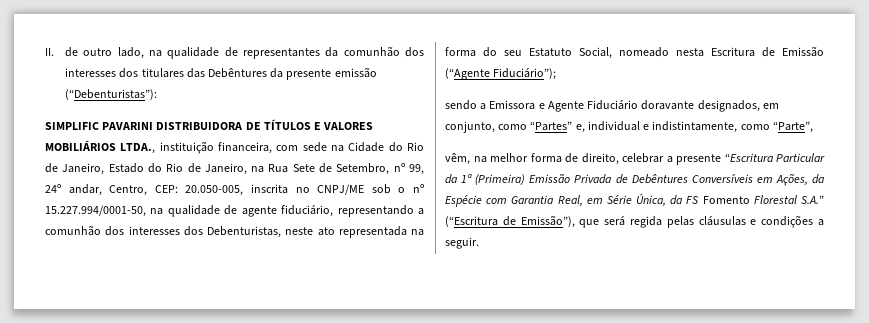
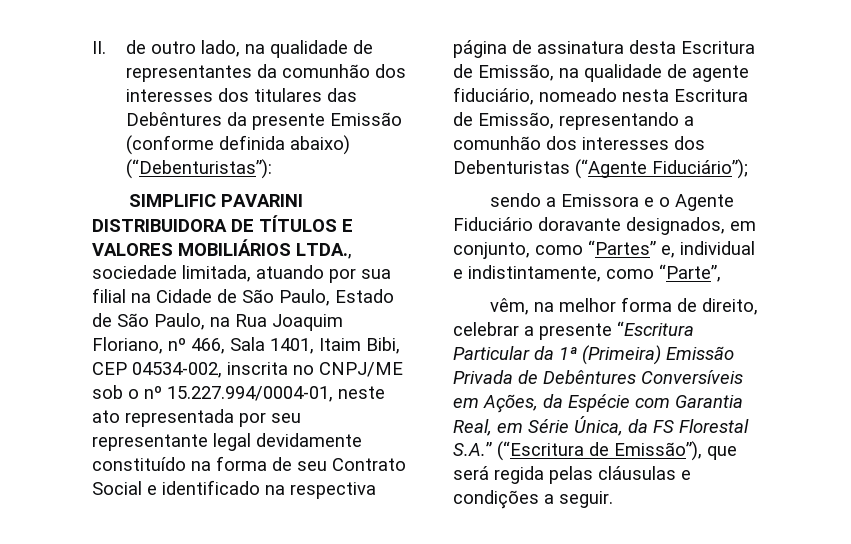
[334,67,377,78] emissão -> [329,112,402,126] [125,135,350,155] Emissão (conforme definida abaixo)
[159,141,424,154] [45,163,425,175] [45,184,244,196] instituição financeira, com sede na Cidade do Rio de Janeiro, Estado do Rio de Janeiro, na Rua Sete de Setembro, nº 99, 24º andar, Centro, CEP: 20.050-005, -> [92,265,391,283] [92,288,394,306] [92,313,343,331] [92,337,400,354] [92,362,222,378] sociedade limitada, atuando por sua filial na Cidade de São Paulo, Estado de São Paulo, na Rua Joaquim Floriano, nº 466, Sala 1401, Itaim Bibi, CEP 04534-002,
[45,205,146,217] 15.227.994/0001-50, -> [167,386,385,402] [92,409,301,427] [92,433,362,451] [92,456,406,471] [92,480,376,499] [453,40,755,58] [453,64,554,81] 15.227.994/0004-01, neste ato representada por seu representante legal devidamente constituído na forma de seu Contrato Social e identificado na respectiva página de assinatura desta Escritura de Emissão,
(334, 211) none -> [539,88,748,102] [453,112,554,129] nomeado nesta Escritura de Emissão,
[207,226,424,238] [445,46,824,59] Debenturistas, neste ato representada na forma do seu Estatuto Social, nomeado nesta Escritura de Emissão -> [453,160,570,174] Debenturistas
(545, 106) none -> [658,197,670,207] o
[702,196,750,204] Fomento -> (674, 426) none

